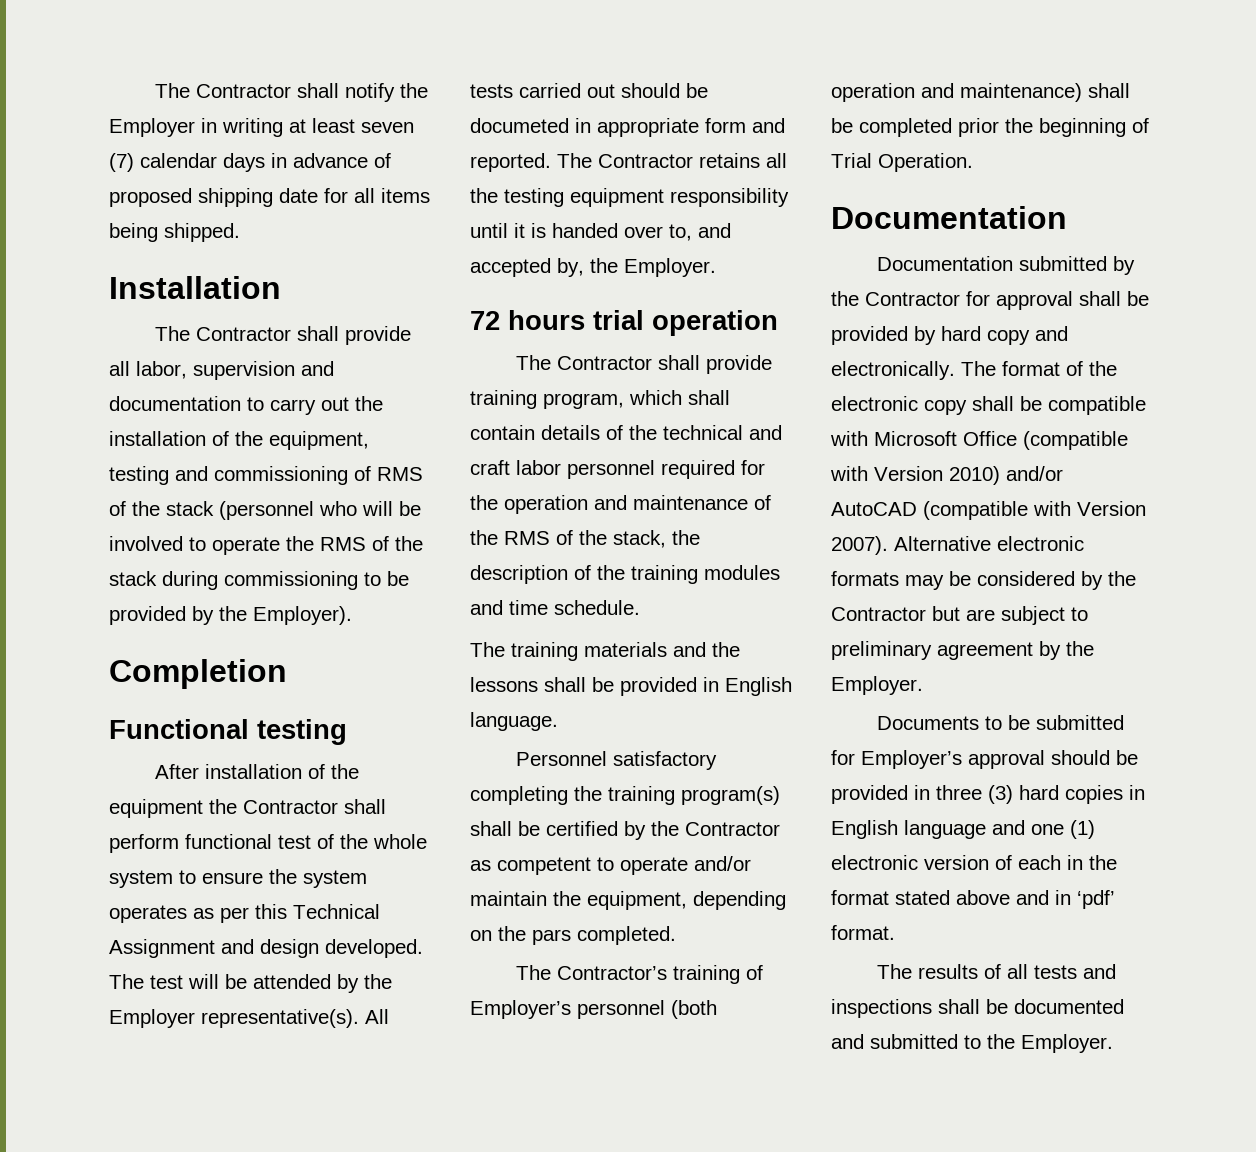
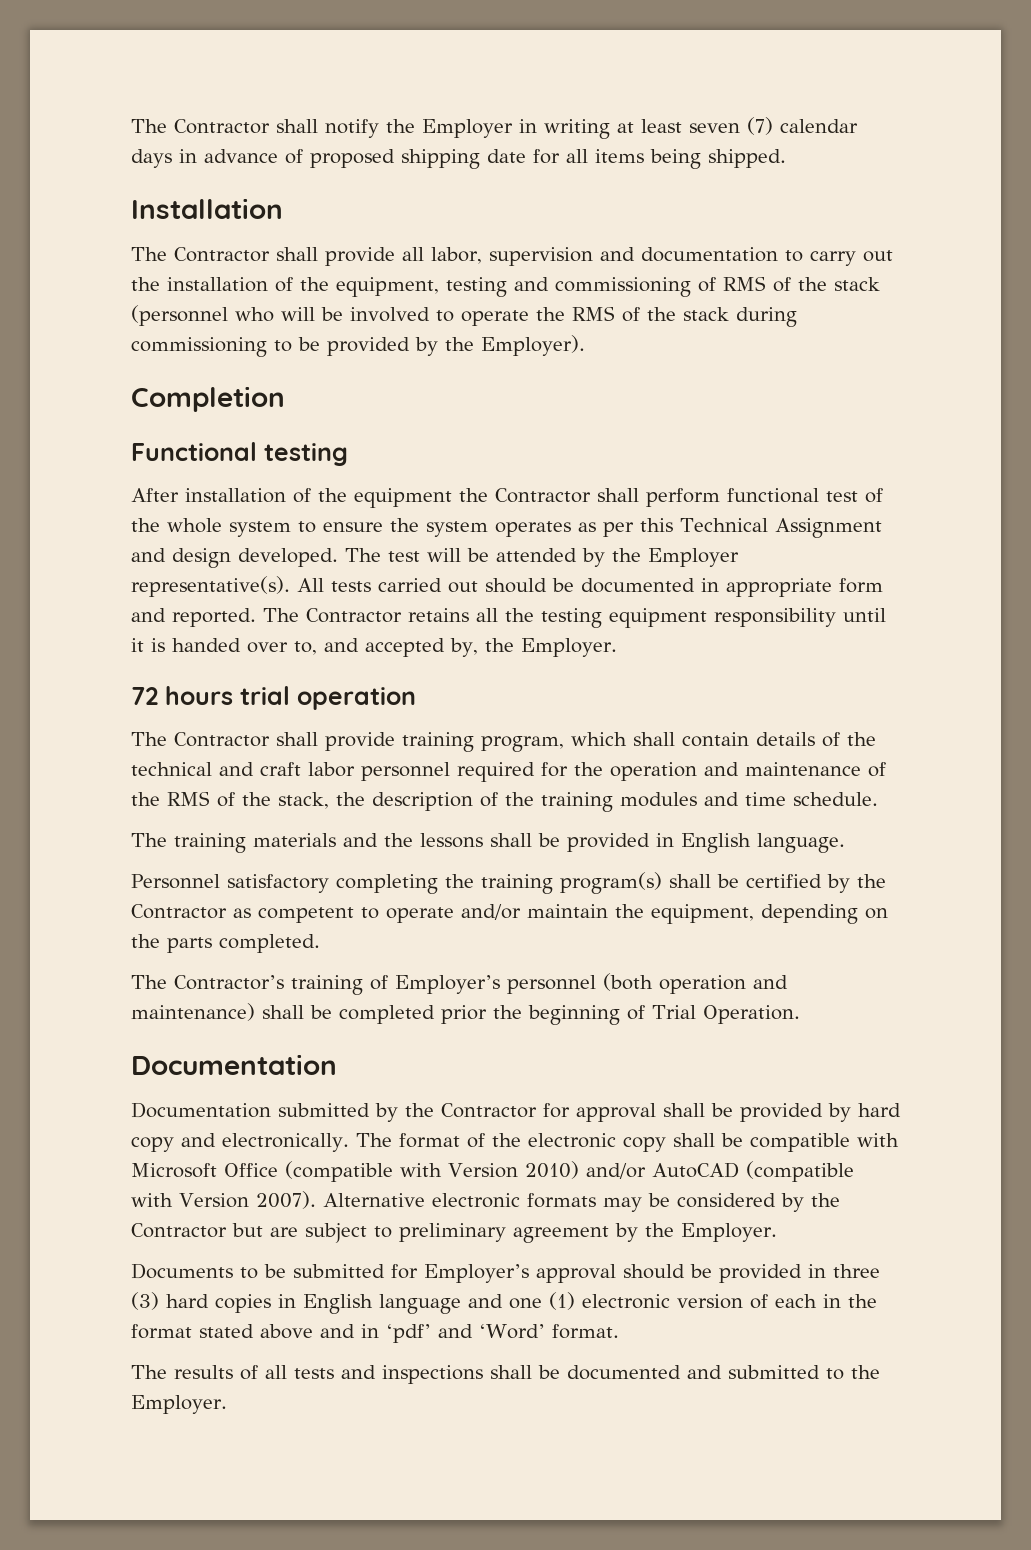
[470,118,569,133] documeted -> [581,578,695,593] documented
[532,929,571,945] pars -> [167,937,212,953] parts
(1115, 899) none -> [438,1324,545,1339] and ‘Word’

